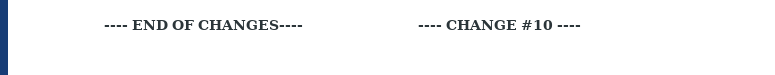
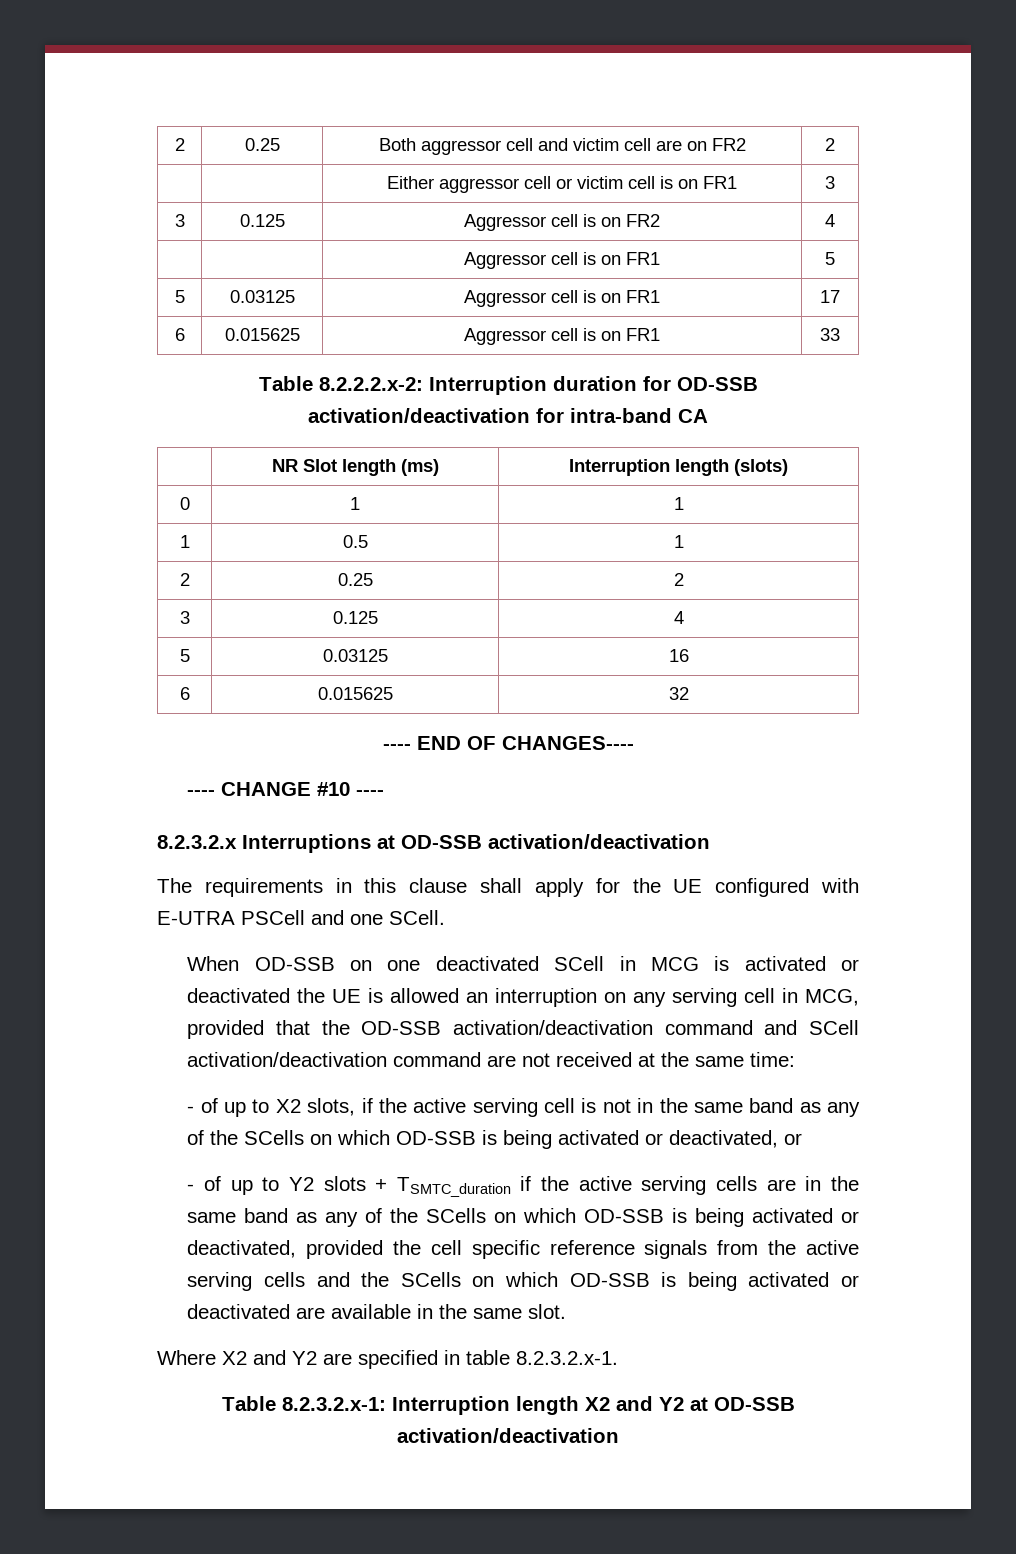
(104, 27) none -> [174,138,185,151] [244,138,280,151] [378,138,746,155] [825,138,835,151] [387,176,737,193] [825,176,835,189] [174,214,185,227] [239,214,285,227] [464,214,660,231] [825,214,835,227] [464,252,660,269] [825,252,835,265] [174,290,185,303] [229,290,295,303] [464,290,660,307] [820,290,840,303] [174,328,185,341] [224,328,300,341] [464,328,660,345] [820,328,840,341] [258,376,758,395] [308,408,708,423] [271,459,439,476] [569,459,788,476] [179,497,190,510] [350,497,360,510] [673,497,684,510] [179,535,190,548] [342,535,368,548] [673,535,684,548] [179,573,190,586] [337,573,373,586] [673,573,684,586] [179,611,190,624] [332,611,378,624] [673,611,684,624] [179,649,190,662] [322,649,388,662] [668,649,689,662] [179,687,190,700] [317,687,393,700] [668,687,689,700] 2 | 0.25 | Both aggressor cell and victim cell are on FR2 | 2 // | | Either aggressor cell or victim cell is on FR1 | 3 // 3 | 0.125 | Aggressor cell is on FR2 | 4 // | | Aggressor cell is on FR1 | 5 // 5 | 0.03125 | Aggressor cell is on FR1 | 17 // 6 | 0.015625 | Aggressor cell is on FR1 | 33 // Table 8.2.2.2.x-2: Interruption duration for OD-SSB activation/deactivation for intra-band CA // | NR Slot length (ms) | Interruption length (slots) // 0 | 1 | 1 // 1 | 0.5 | 1 // 2 | 0.25 | 2 // 3 | 0.125 | 4 // 5 | 0.03125 | 16 // 6 | 0.015625 | 32 //
(582, 27) none -> [157,834,710,853] [157,878,860,897] [157,910,445,925] [187,956,860,971] [187,988,860,1007] [187,1020,859,1039] [187,1052,796,1067] [187,1098,860,1117] [187,1130,803,1149] [187,1176,859,1197] [187,1208,860,1227] [187,1240,859,1259] [187,1272,860,1291] [187,1304,567,1319] [157,1350,618,1369] [221,1396,795,1415] [397,1428,619,1443] // 8.2.3.2.x Interruptions at OD-SSB activation/deactivation // The requirements in this clause shall apply for the UE configured with E-UTRA PSCell and one SCell. // When OD-SSB on one deactivated SCell in MCG is activated or deactivated the UE is allowed an interruption on any serving cell in MCG, provided that the OD-SSB activation/deactivation command and SCell activation/deactivation command are not received at the same time: // - of up to X2 slots, if the active serving cell is not in the same band as any of the SCells on which OD-SSB is being activated or deactivated, or // - of up to Y2 slots + TSMTC_duration if the active serving cells are in the same band as any of the SCells on which OD-SSB is being activated or deactivated, provided the cell specific reference signals from the active serving cells and the SCells on which OD-SSB is being activated or deactivated are available in the same slot. // Where X2 and Y2 are specified in table 8.2.3.2.x-1. // Table 8.2.3.2.x-1: Interruption length X2 and Y2 at OD-SSB activation/deactivation

